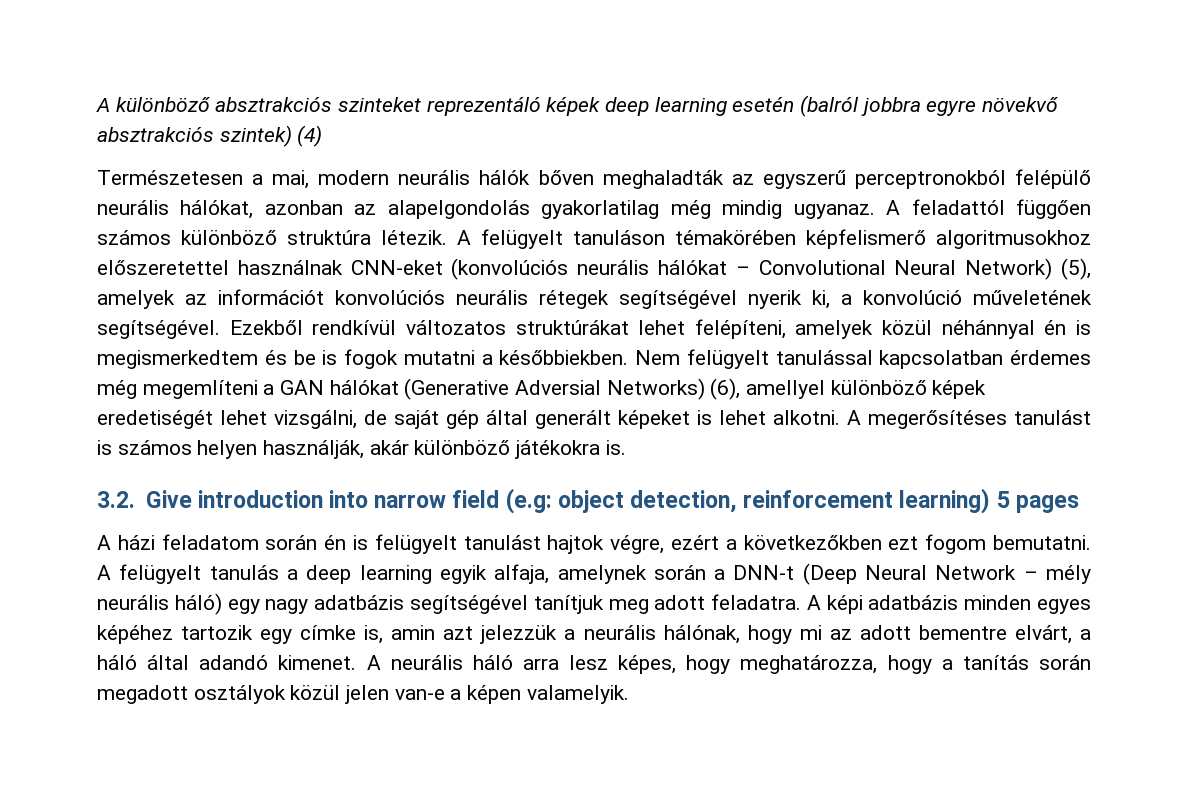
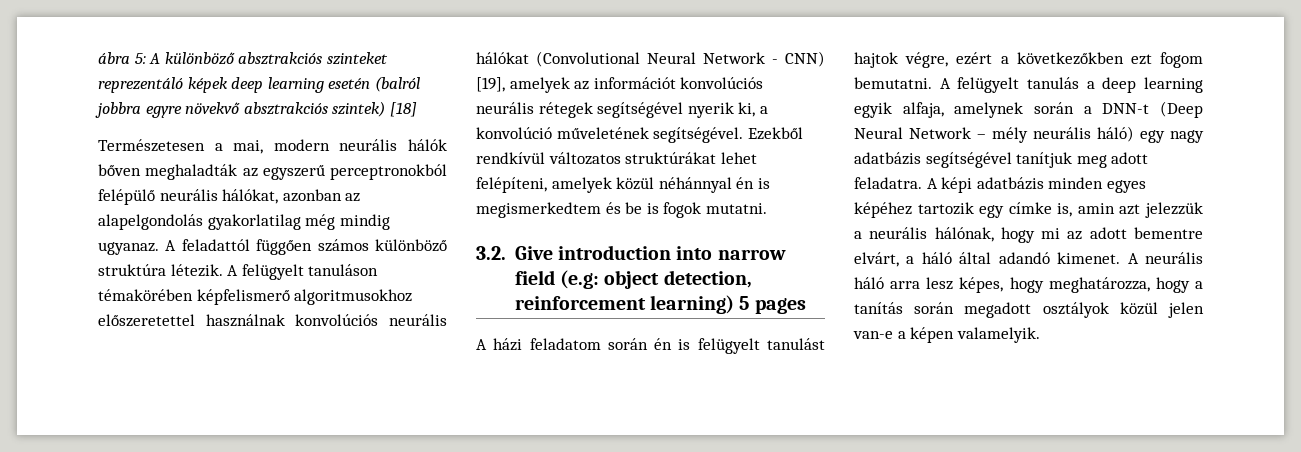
(96, 105) none -> [98,52,146,64] ábra 5:
[297,125,323,147] (4) -> [389,102,417,117] [18]
[350,258,1091,280] CNN-eket (konvolúciós neurális hálókat – Convolutional Neural Network) (5), -> [295,314,448,326] [476,51,825,67] [476,77,505,92] konvolúciós neurális hálókat (Convolutional Neural Network - CNN) [19],
[403,349,1091,369] [97,378,987,400] [97,410,1091,429] [97,440,626,459] mutatni a későbbiekben. Nem felügyelt tanulással kapcsolatban érdemes még megemlíteni a GAN hálókat (Generative Adversial Networks) (6), amellyel különböző képek eredetiségét lehet vizsgálni, de saját gép által generált képeket is lehet alkotni. A megerősítéses tanulást is számos helyen használják, akár különböző játékokra is. -> [705,203,767,214] mutatni.

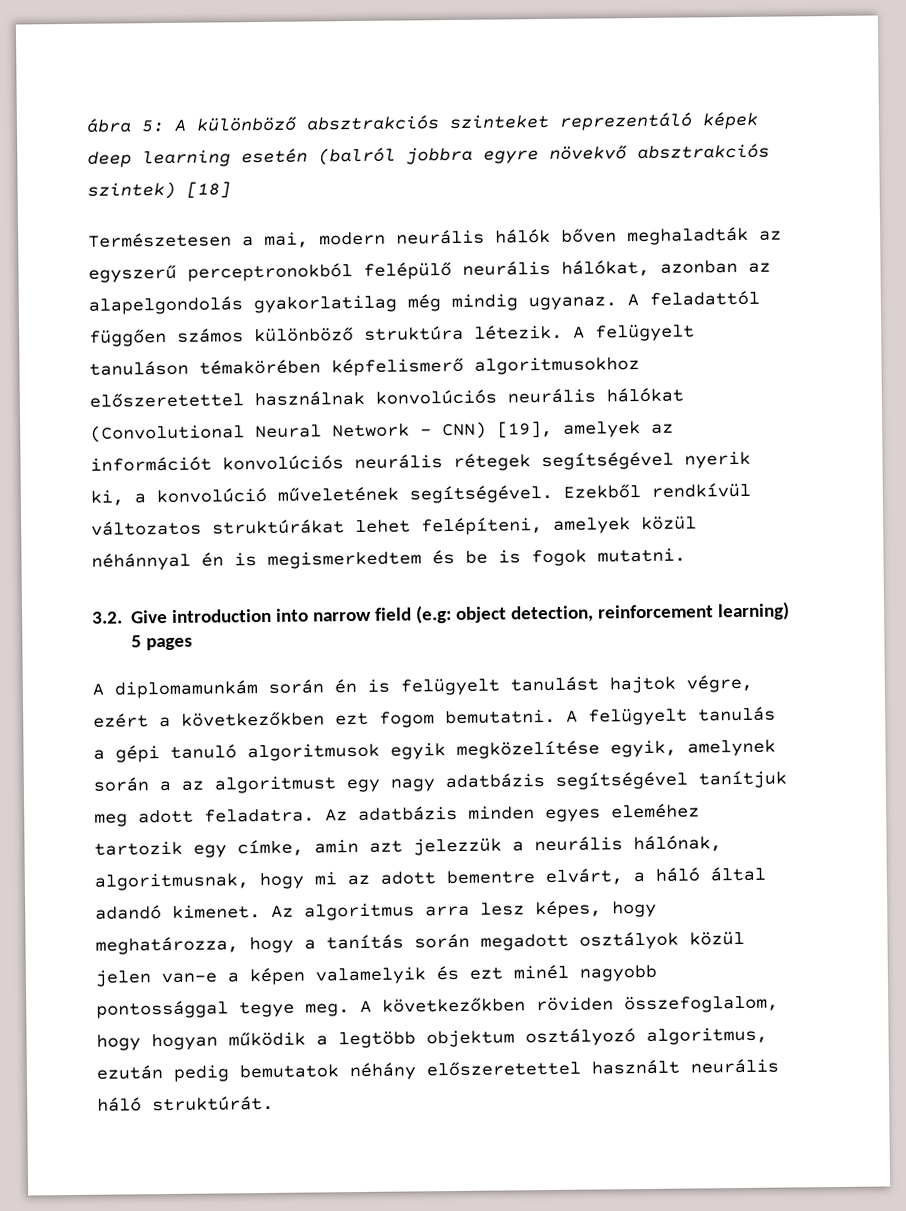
[493,338,601,351] házi feladatom -> [114,680,258,699] diplomamunkám
[1102,77,1203,93] [854,101,1203,118] [854,126,1134,143] deep learning egyik alfaja, amelynek során a DNN-t (Deep Neural Network – mély neurális háló) -> [115,739,776,763] [93,775,336,794] gépi tanuló algoritmusok egyik megközelítése egyik, amelynek során a az algoritmust
[926,177,973,193] A képi -> [325,809,348,822] Az
[854,202,912,218] képéhez -> [611,803,700,819] eleméhez
[1008,202,1073,217] címke is, -> [237,839,304,857] címke,
(994, 234) none -> [94,872,249,891] algoritmusnak,
[1127,252,1203,264] [854,277,884,289] A neurális háló -> [271,902,415,921] Az algoritmus
[956,327,1040,343] valamelyik. -> [315,964,657,985] [96,994,779,1019] [96,1026,768,1051] [96,1058,779,1082] [97,1095,274,1112] valamelyik és ezt minél nagyobb pontossággal tegye meg. A következőkben röviden összefoglalom, hogy hogyan működik a legtöbb objektum osztályozó algoritmus, ezután pedig bemutatok néhány előszeretettel használt neurális háló struktúrát.

